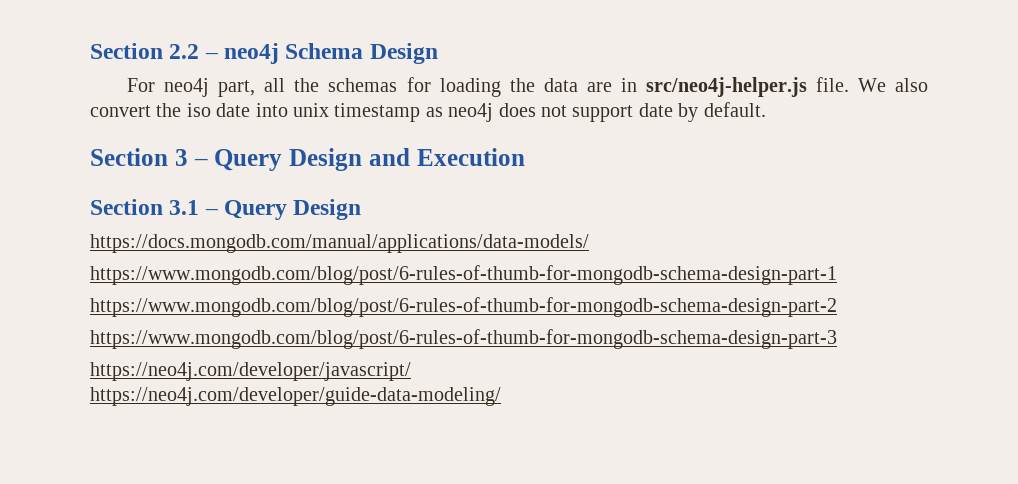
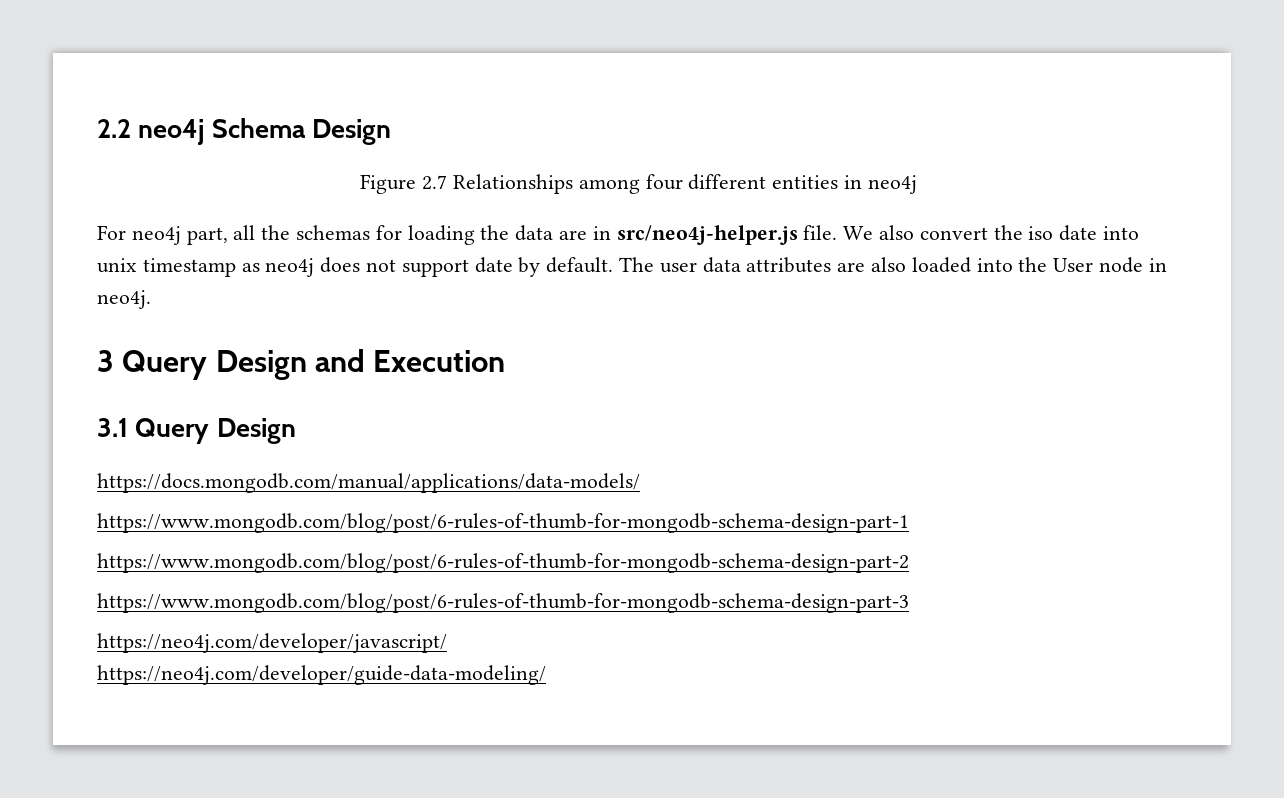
[90,43,218,59] Section 2.2 – -> [97,119,131,138] 2.2
(438, 53) none -> [360,174,917,194] // Figure 2.7 Relationships among four different entities in neo4j
[90,148,208,166] // Section 3 – -> [619,257,1167,273] [97,290,151,309] [97,350,114,372] The user data attributes are also loaded into the User node in neo4j. // 3
[90,199,218,215] Section 3.1 – -> [97,418,128,437] 3.1

